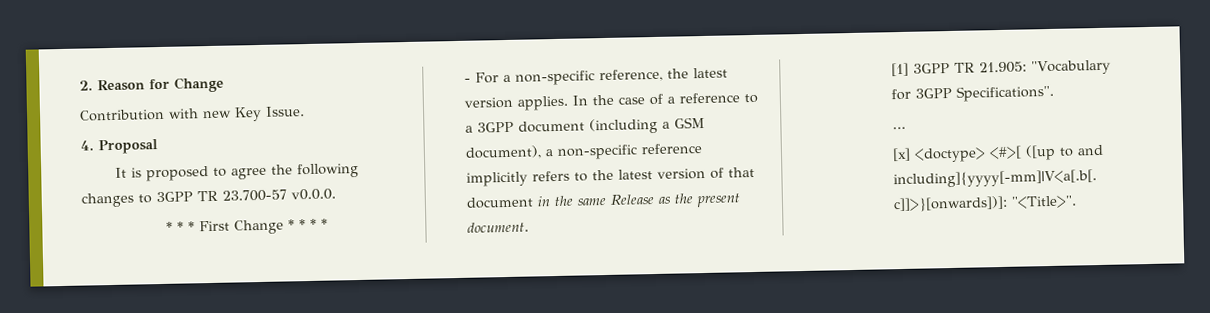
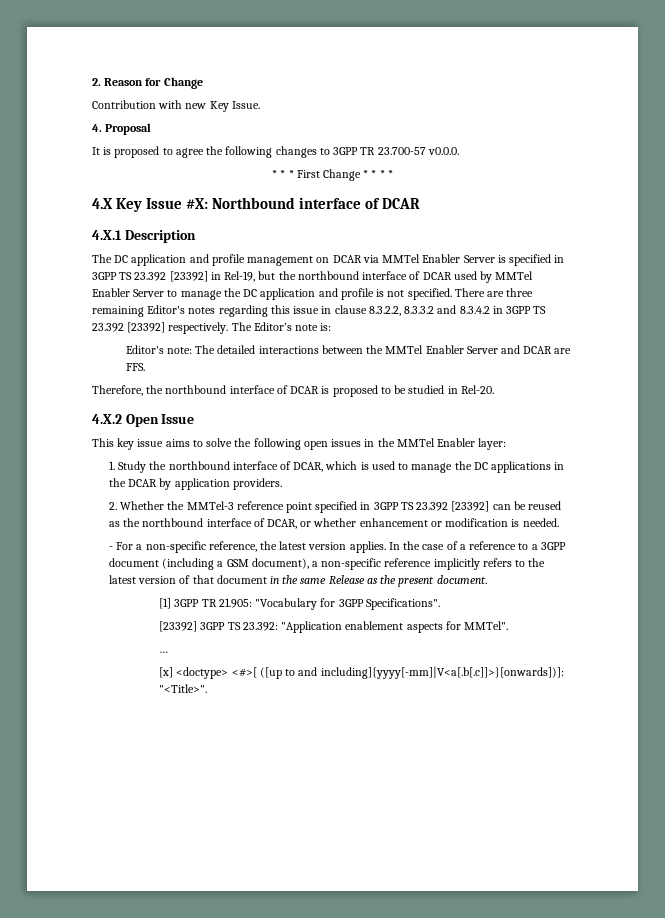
(328, 223) none -> [92,197,421,212] [92,230,196,243] [92,254,565,266] [92,271,534,283] [92,288,534,300] [92,305,547,317] [92,322,332,334] [125,345,572,354] [125,363,145,371] [92,385,494,397] [92,414,195,427] [92,438,507,450] [108,461,565,473] [108,478,282,490] [108,501,562,513] [108,518,559,529] // 4.X Key Issue #X: Northbound interface of DCAR // 4.X.1 Description // The DC application and profile management on DCAR via MMTel Enabler Server is specified in 3GPP TS 23.392 [23392] in Rel-19, but the northbound interface of DCAR used by MMTel Enabler Server to manage the DC application and profile is not specified. There are three remaining Editor's notes regarding this issue in clause 8.3.2.2, 8.3.3.2 and 8.3.4.2 in 3GPP TS 23.392 [23392] respectively. The Editor’s note is: // Editor's note: The detailed interactions between the MMTel Enabler Server and DCAR are FFS. // Therefore, the northbound interface of DCAR is proposed to be studied in Rel-20. // 4.X.2 Open Issue // This key issue aims to solve the following open issues in the MMTel Enabler layer: // 1. Study the northbound interface of DCAR, which is used to manage the DC applications in the DCAR by application providers. // 2. Whether the MMTel-3 reference point specified in 3GPP TS 23.392 [23392] can be reused as the northbound interface of DCAR, or whether enhancement or modification is needed.
(1055, 93) none -> [159,621,509,633] // [23392] 3GPP TS 23.392: "Application enablement aspects for MMTel".

